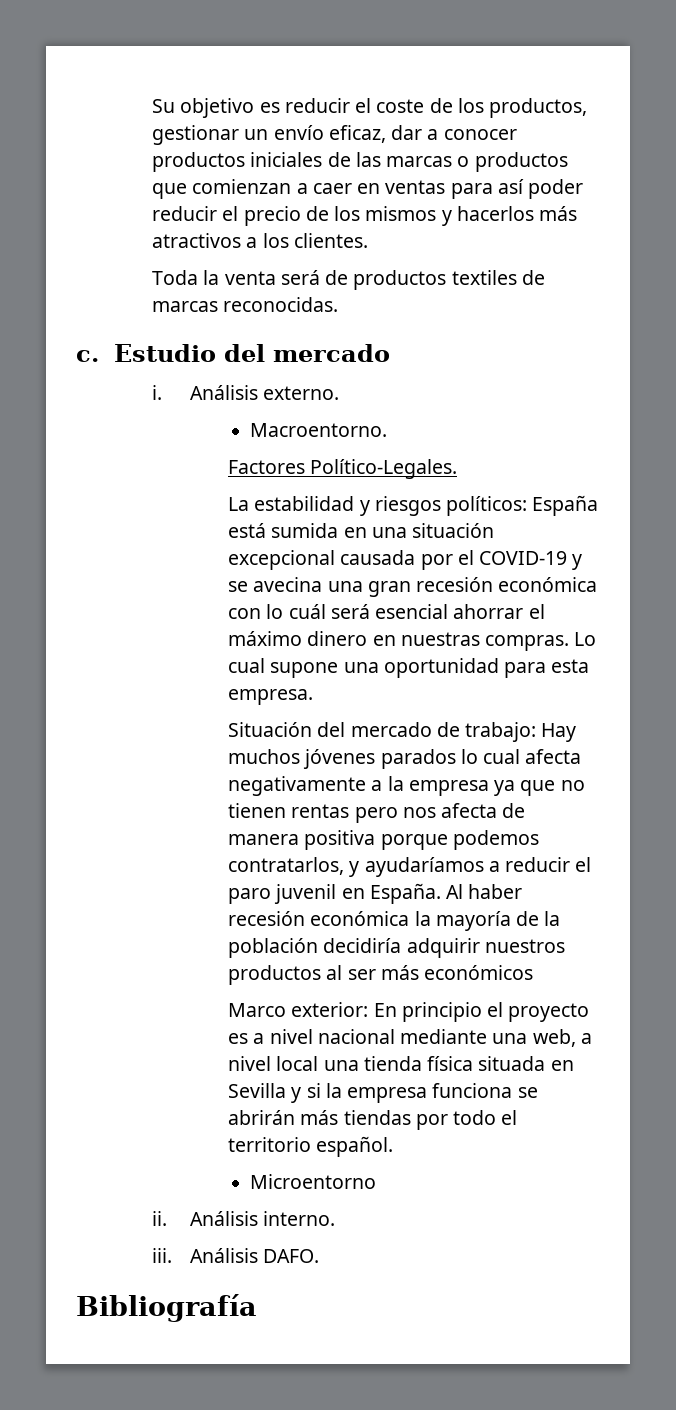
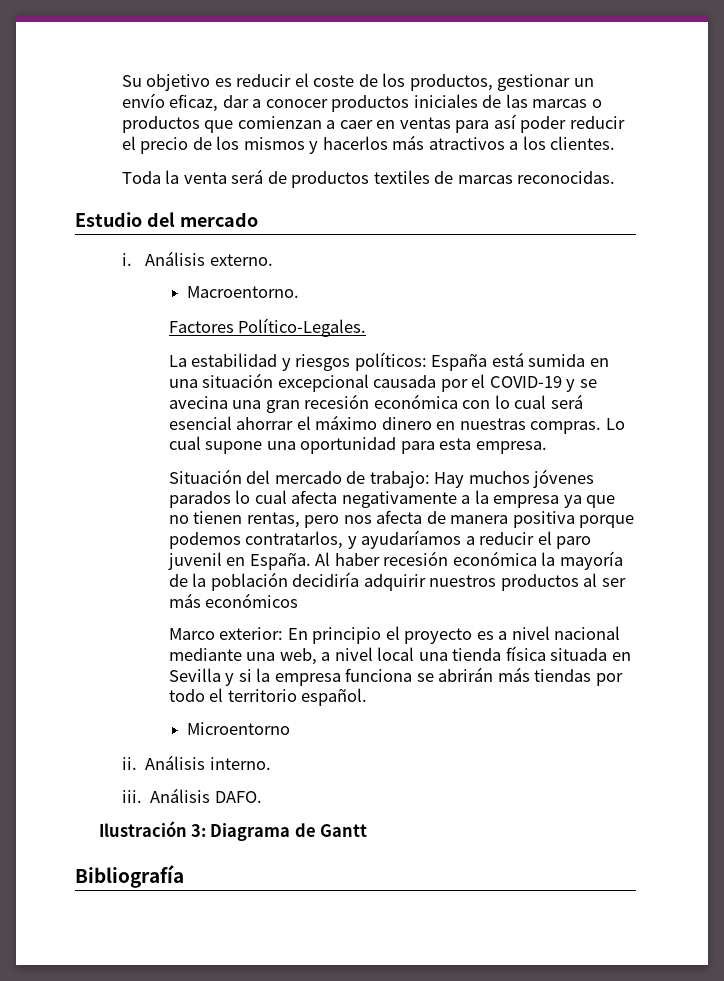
[76,350,99,362] c. -> (616, 177) none
[288,604,326,619] cuál -> [514,395,547,409] cual
[291,804,350,818] rentas -> [246,512,300,528] rentas,
(320, 1256) none -> [98,821,368,841] // Ilustración 3: Diagrama de Gantt

